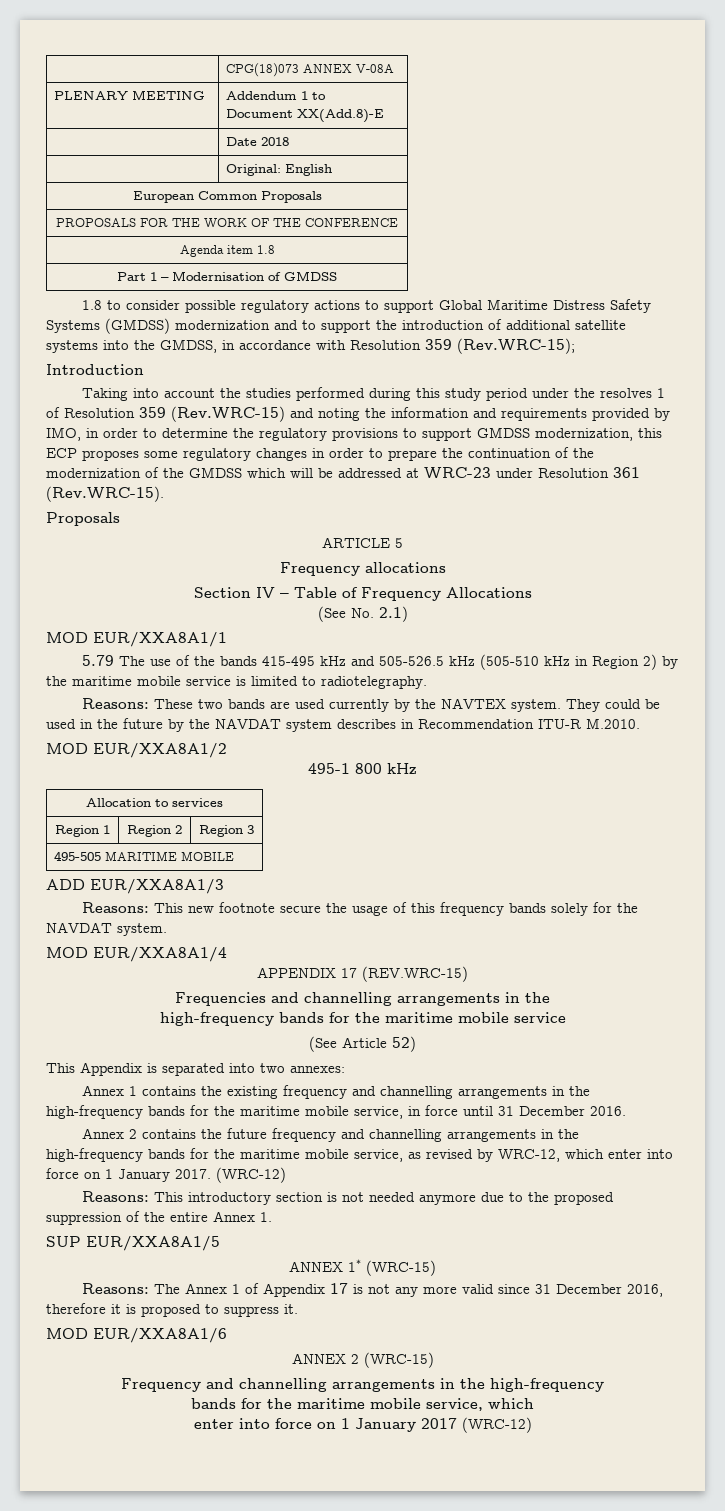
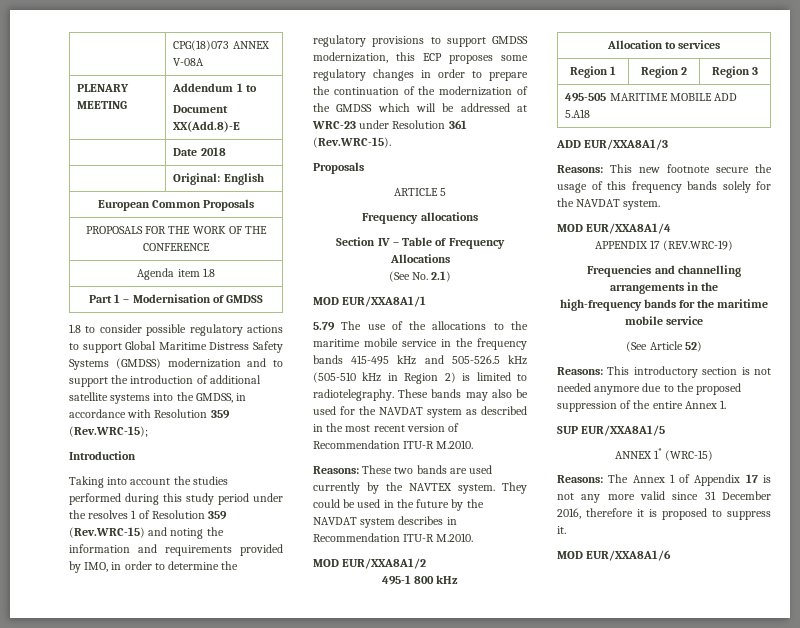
(215, 661) none -> [432,321,528,330] [313,338,527,350] allocations to the maritime mobile service in the frequency
[661,656,678,669] [46,676,231,686] by the maritime mobile service -> (456, 377) none
(427, 682) none -> [398,389,528,401] [313,406,527,418] [313,423,460,432] [313,440,474,449] These bands may also be used for the NAVDAT system as described in the most recent version of Recommendation ITU-R M.2010.
(234, 856) none -> [714,93,738,101] [565,109,591,118] ADD 5.A18
[362,966,468,982] (REV.WRC-15) -> [663,240,734,251] (REV.WRC-19)
[46,1062,345,1076] [81,1085,590,1099] [46,1105,626,1119] [81,1128,579,1142] [46,1148,673,1162] [46,1167,286,1183] // This Appendix is separated into two annexes: // Annex 1 contains the existing frequency and channelling arrangements in the high-frequency bands for the maritime mobile service, in force until 31 December 2016. // Annex 2 contains the future frequency and channelling arrangements in the high-frequency bands for the maritime mobile service, as revised by WRC-12, which enter into force on 1 January 2017. (WRC-12) -> (702, 346) none
[291,1352,434,1368] [121,1378,604,1392] [191,1398,534,1411] [193,1417,532,1433] // ANNEX 2 (WRC-15) // Frequency and channelling arrangements in the high-frequency // bands for the maritime mobile service, which // enter into force on 1 January 2017 (WRC-12) -> (672, 555) none

